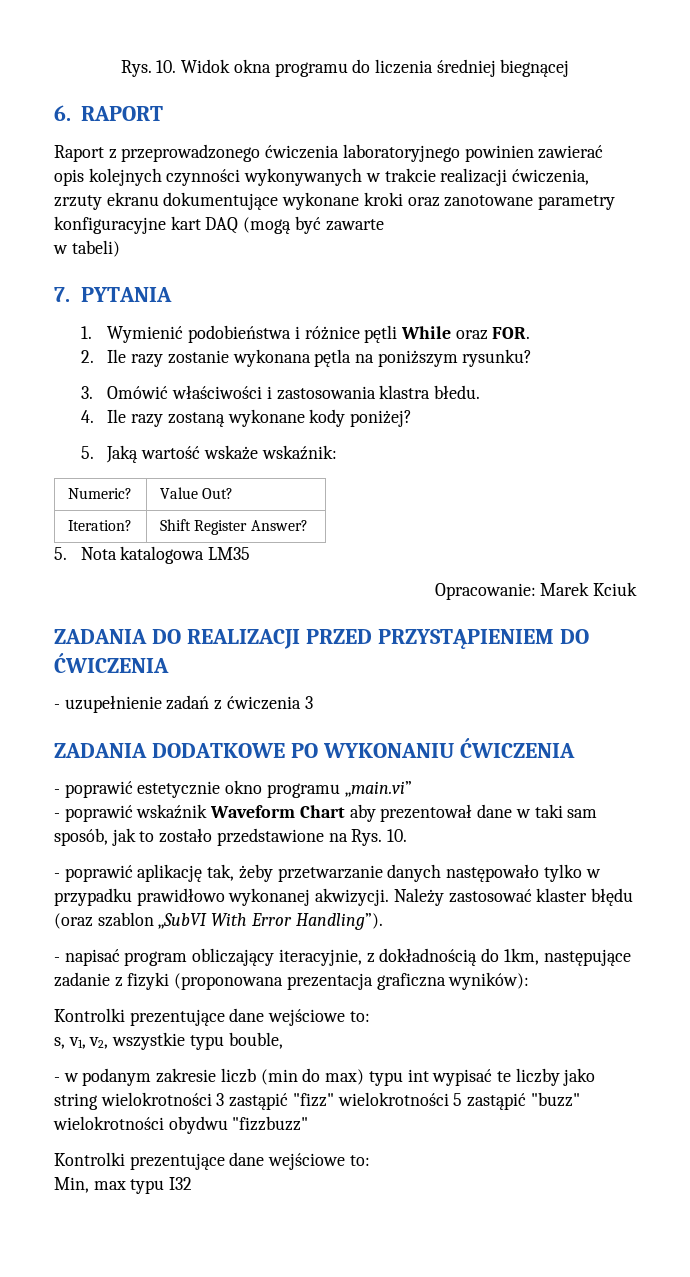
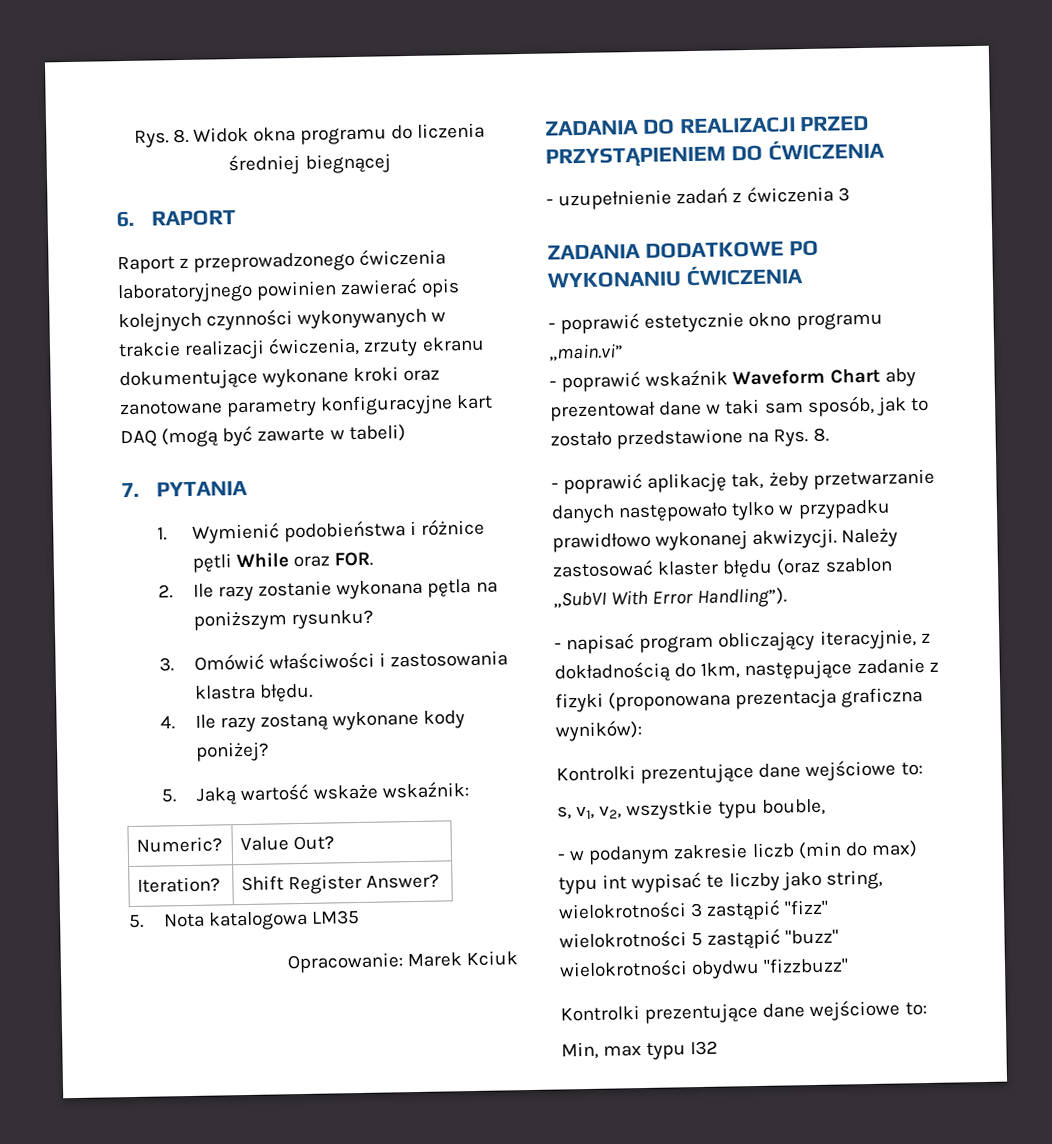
[120,60,177,77] Rys. 10. -> [133,128,189,148] Rys. 8.
(384, 225) // -> (326, 434) none
[434,385,481,399] błedu. -> [259,683,314,702] błędu.
[387,829,408,842] 10. -> [812,427,829,442] 8.
[54,1093,98,1110] string -> [825,869,883,890] string,

